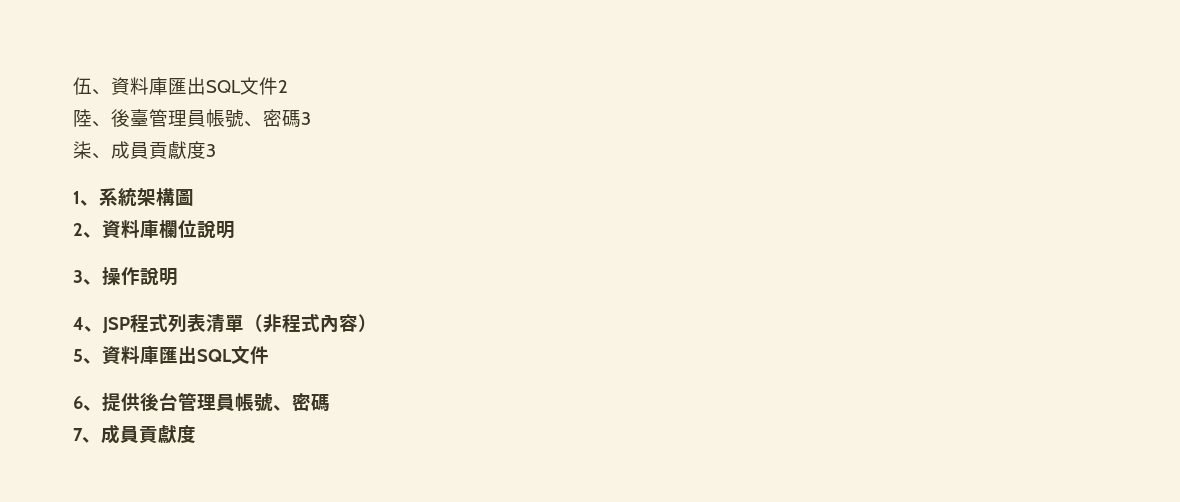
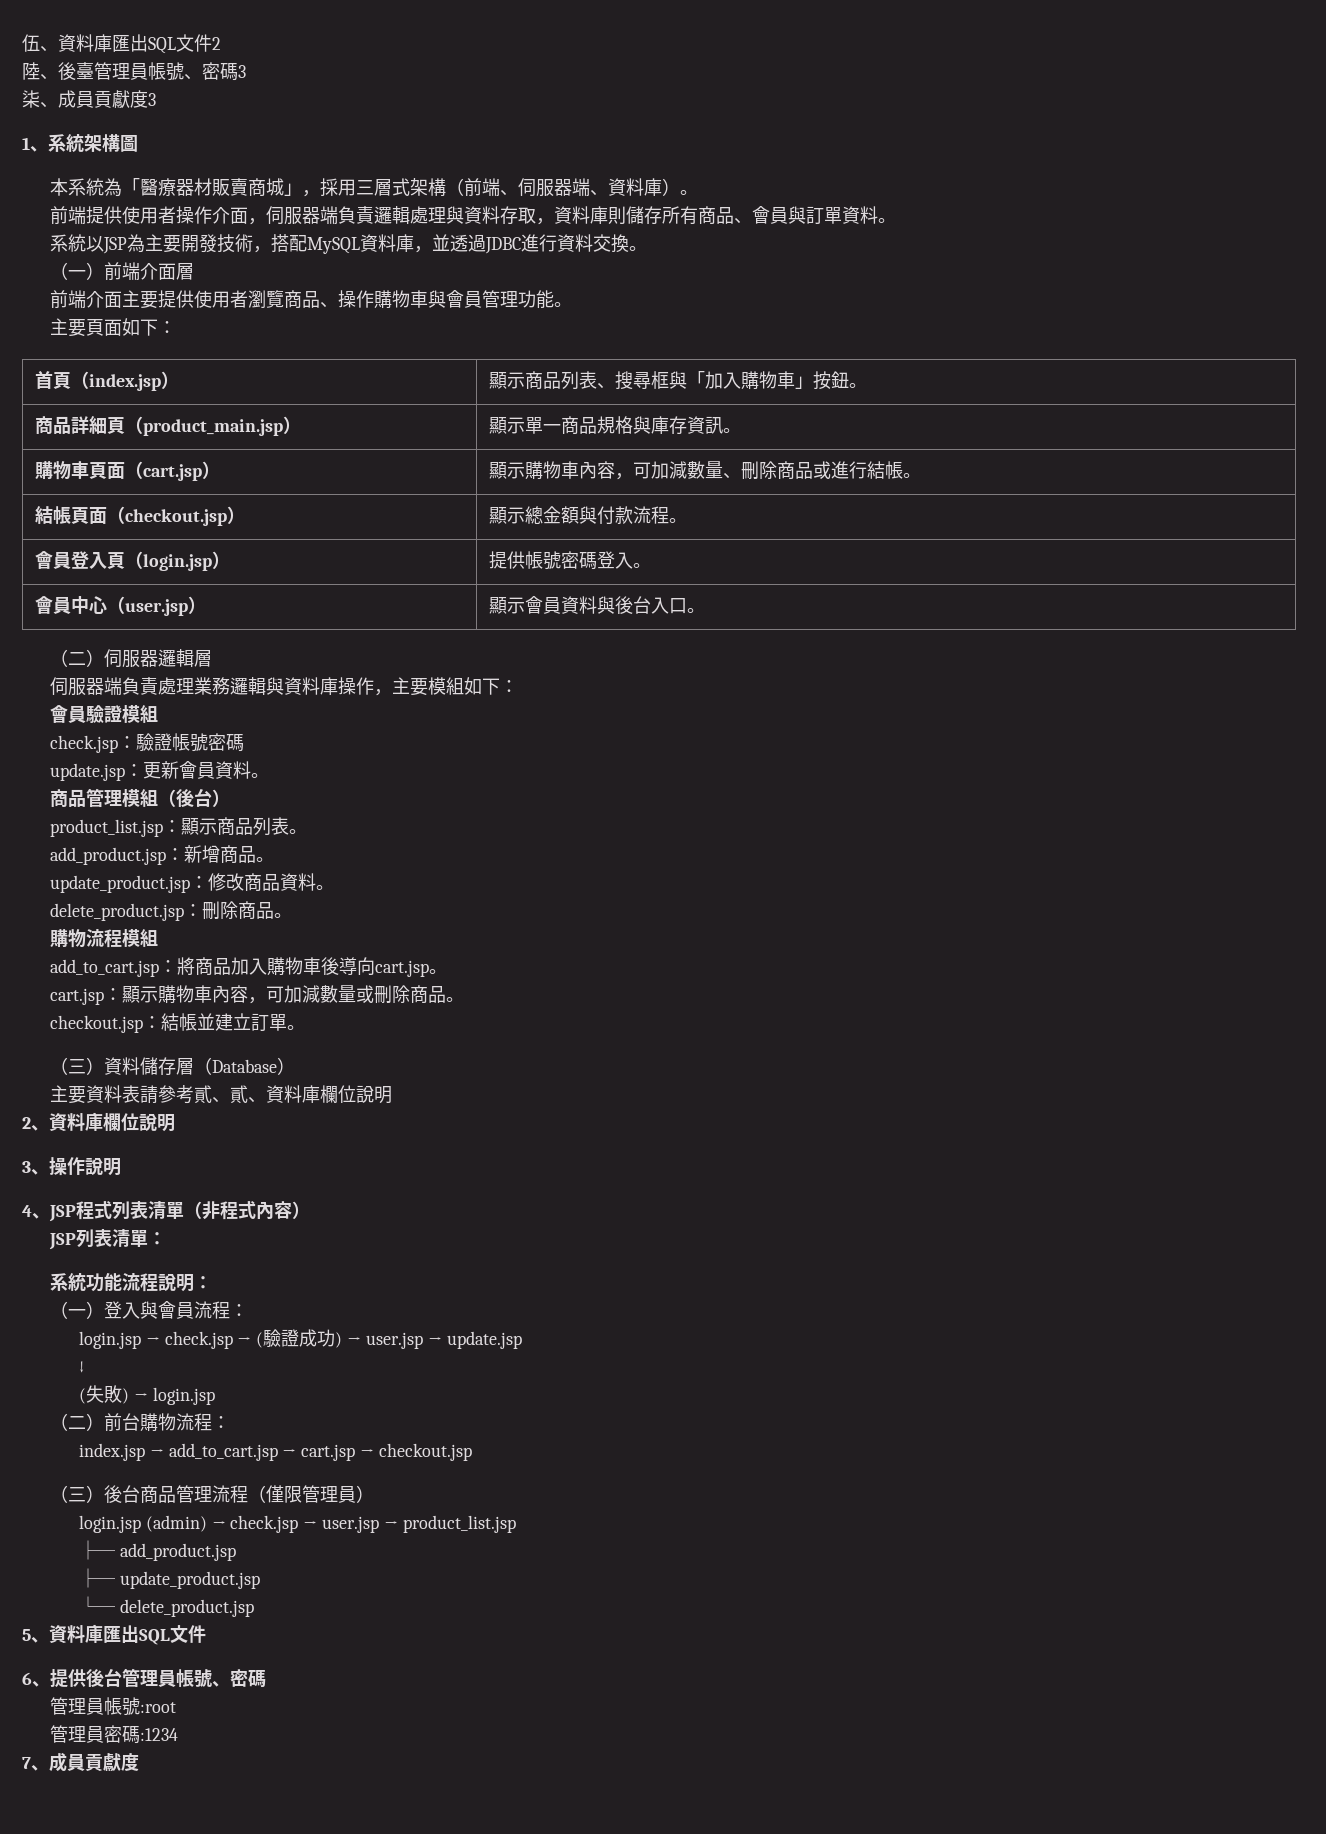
(194, 197) none -> [50,178,699,197] [50,206,897,225] [50,234,648,254] [50,262,195,280] [50,290,573,309] [50,318,177,337] [35,371,180,391] [489,371,868,390] [35,416,302,436] [489,416,742,434] [35,461,221,481] [489,461,922,480] [35,506,246,526] [489,506,688,525] [35,551,231,571] [489,551,652,570] [35,596,207,616] [489,596,706,614] [50,649,213,668] [50,677,519,696] [50,705,159,723] [50,733,245,753] [50,761,270,781] [50,788,231,808] [50,817,308,837] [50,845,275,865] [50,873,335,893] [50,901,293,921] [50,929,159,948] [50,957,448,977] [50,985,465,1005] [50,1013,306,1033] [50,1057,296,1075] [50,1085,393,1104] // 本系統為「醫療器材販賣商城」，採用三層式架構（前端、伺服器端、資料庫）。 // 前端提供使用者操作介面，伺服器端負責邏輯處理與資料存取，資料庫則儲存所有商品、會員與訂單資料。 // 系統以JSP為主要開發技術，搭配MySQL資料庫，並透過JDBC進行資料交換。 // （一）前端介面層 // 前端介面主要提供使用者瀏覽商品、操作購物車與會員管理功能。 // 主要頁面如下： // 首頁（index.jsp） | 顯示商品列表、搜尋框與「加入購物車」按鈕。 // 商品詳細頁（product_main.jsp） | 顯示單一商品規格與庫存資訊。 // 購物車頁面（cart.jsp） | 顯示購物車內容，可加減數量、刪除商品或進行結帳。 // 結帳頁面（checkout.jsp） | 顯示總金額與付款流程。 // 會員登入頁（login.jsp） | 提供帳號密碼登入。 // 會員中心（user.jsp） | 顯示會員資料與後台入口。 // （二）伺服器邏輯層 // 伺服器端負責處理業務邏輯與資料庫操作，主要模組如下： // 會員驗證模組 // check.jsp：驗證帳號密碼 // update.jsp：更新會員資料。 // 商品管理模組（後台） // product_list.jsp：顯示商品列表。 // add_product.jsp：新增商品。 // update_product.jsp：修改商品資料。 // delete_product.jsp：刪除商品。 // 購物流程模組 // add_to_cart.jsp：將商品加入購物車後導向cart.jsp。 // cart.jsp：顯示購物車內容，可加減數量或刪除商品。 // checkout.jsp：結帳並建立訂單。 // （三）資料儲存層（Database） // 主要資料表請參考貳、貳、資料庫欄位說明
(377, 323) none -> [49,1229,167,1250] [50,1273,213,1292] [50,1301,249,1319] [78,1329,522,1349] [78,1361,84,1373] [78,1385,215,1405] [50,1413,231,1432] [78,1443,472,1461] [50,1485,375,1503] [78,1515,516,1533] [78,1540,236,1561] [78,1568,260,1589] [78,1596,254,1617] // JSP列表清單： // 系統功能流程說明： // （一）登入與會員流程： // login.jsp → check.jsp → (驗證成功) → user.jsp → update.jsp // ↓ // (失敗) → login.jsp // （二）前台購物流程： // index.jsp → add_to_cart.jsp → cart.jsp → checkout.jsp // （三）後台商品管理流程（僅限管理員） // login.jsp (admin) → check.jsp → user.jsp → product_list.jsp // ├─ add_product.jsp // ├─ update_product.jsp // └─ delete_product.jsp
(330, 403) none -> [50,1697,177,1716] [50,1725,179,1744] // 管理員帳號:root // 管理員密碼:1234

